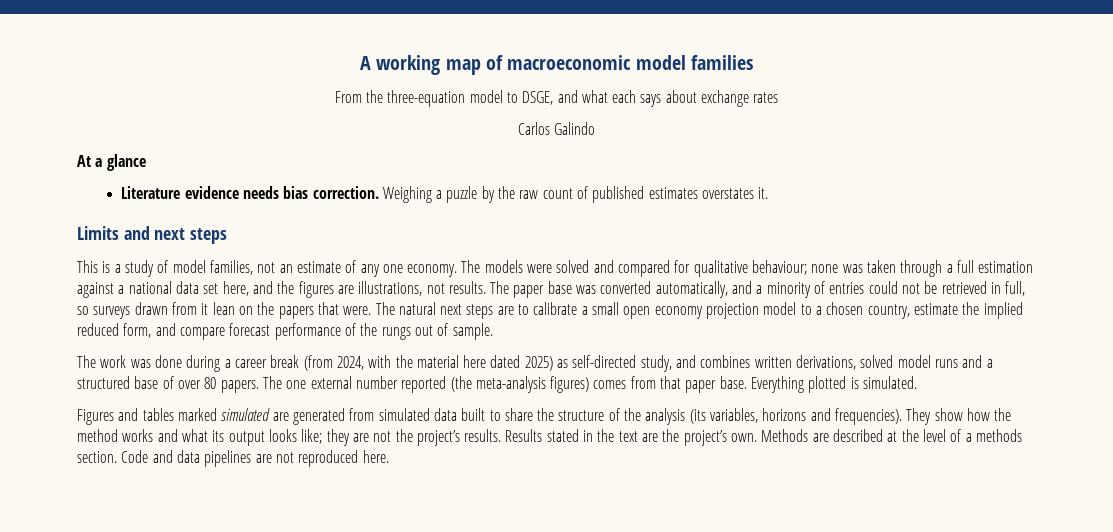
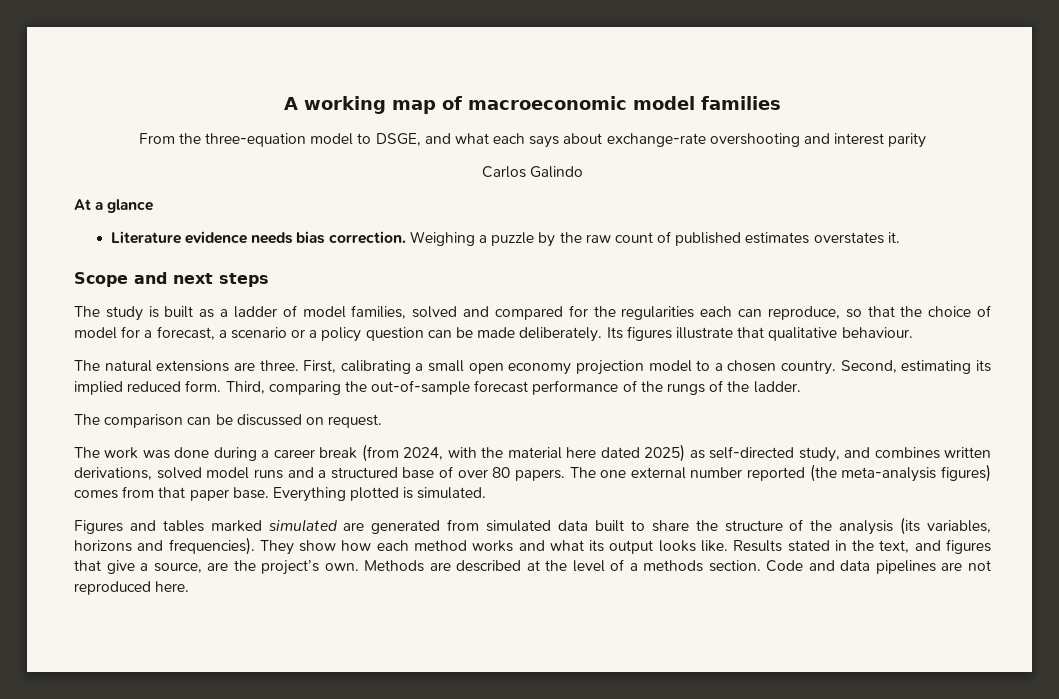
[701,90,779,107] exchange rates -> [606,133,927,148] exchange-rate overshooting and interest parity
[77,226,119,240] Limits -> [74,272,128,287] Scope
[77,260,1034,277] [77,281,1026,298] [77,302,578,319] This is a study of model families, not an estimate of any one economy. The models were solved and compared for qualitative behaviour; none was taken through a full estimation against a national data set here, and the figures are illustrations, not results. The paper base was converted automatically, and a minority of entries could not be retrieved in full, so surveys drawn from it lean on the papers that were. The natural next steps are to calibrate -> [74,305,992,321] [74,326,913,342] [74,360,411,374] The study is built as a ladder of model families, solved and compared for the regularities each can reproduce, so that the choice of model for a forecast, a scenario or a policy question can be made deliberately. Its figures illustrate that qualitative behaviour. // The natural extensions are three. First, calibrating
[867,302,1023,319] [77,323,225,340] country, estimate the implied reduced form, and compare -> [781,360,992,375] [74,380,471,395] country. Second, estimating its implied reduced form. Third, comparing the out-of-sample
[414,323,493,340] out of sample. -> [709,380,801,393] [74,414,383,428] of the ladder. // The comparison can be discussed on request.
[994,408,1012,421] the -> [376,540,409,551] each
[301,429,638,446] like; they are not the project’s results. Results stated in the text -> [701,539,992,554] [74,560,202,574] like. Results stated in the text, and figures that give a source,

